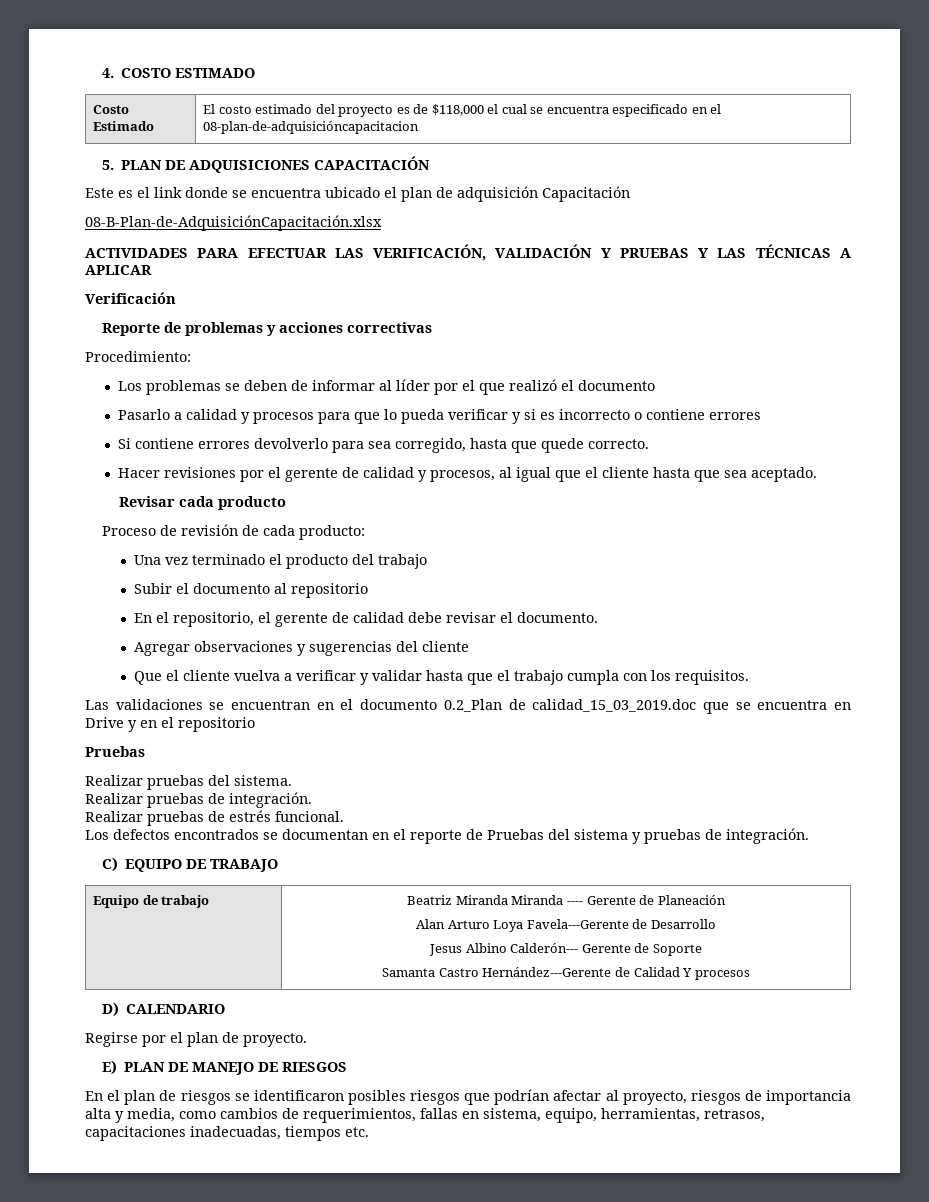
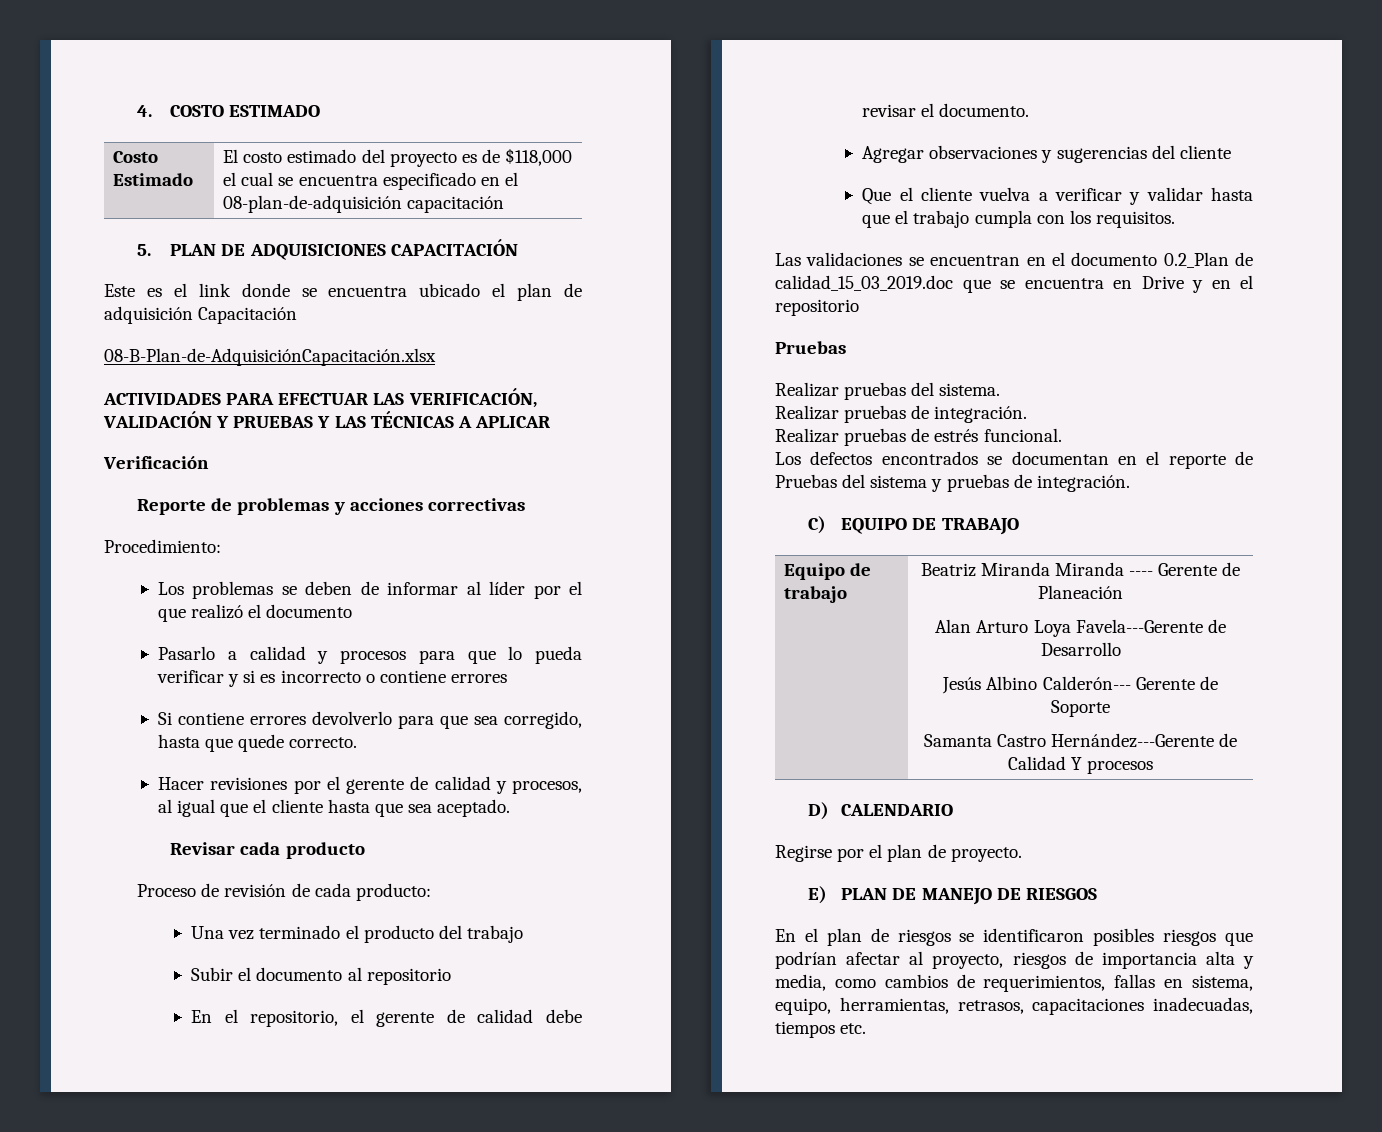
[203,121,420,134] 08-plan-de-adquisicióncapacitacion -> [223,195,505,213] 08-plan-de-adquisición capacitación
(364, 447) none -> [440,715,469,729] que
[429,944,463,956] Jesus -> [942,677,982,694] Jesús

